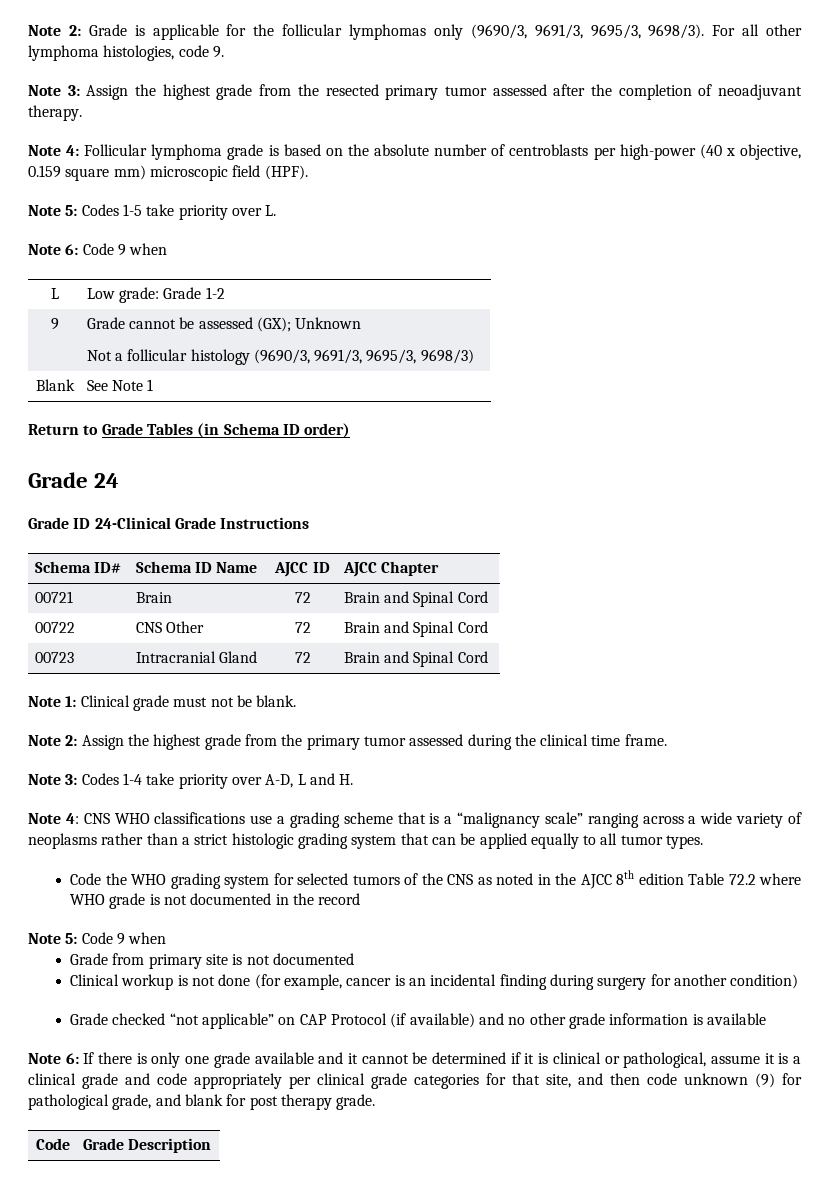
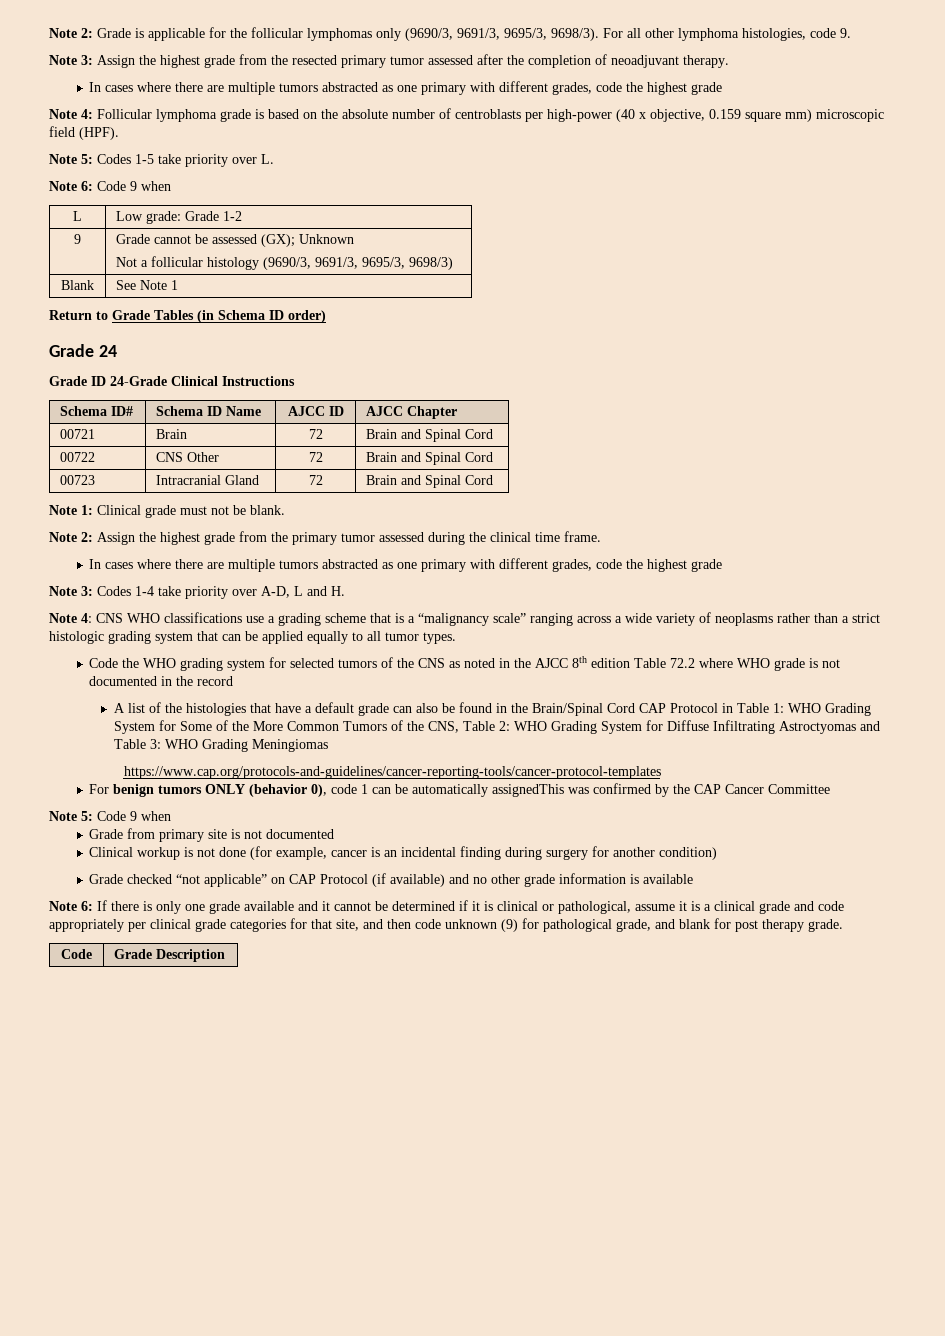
(82, 113) none -> [89,81,723,95] // In cases where there are multiple tumors abstracted as one primary with different grades, code the highest grade
[94,517,216,529] 24-Clinical Grade -> [110,376,218,386] 24-Grade Clinical
(667, 740) none -> [89,558,723,572] // In cases where there are multiple tumors abstracted as one primary with different grades, code the highest grade
(361, 899) none -> [114,702,872,716] [114,720,881,734] [114,739,329,752] [123,766,661,779] [89,783,831,797] // A list of the histologies that have a default grade can also be found in the Brain/Spinal Cord CAP Protocol in Table 1: WHO Grading System for Some of the More Common Tumors of the CNS, Table 2: WHO Grading System for Diffuse Infiltrating Astroctyomas and Table 3: WHO Grading Meningiomas // https://www.cap.org/protocols-and-guidelines/cancer-reporting-tools/cancer-protocol-templates // For benign tumors ONLY (behavior 0), code 1 can be automatically assignedThis was confirmed by the CAP Cancer Committee

